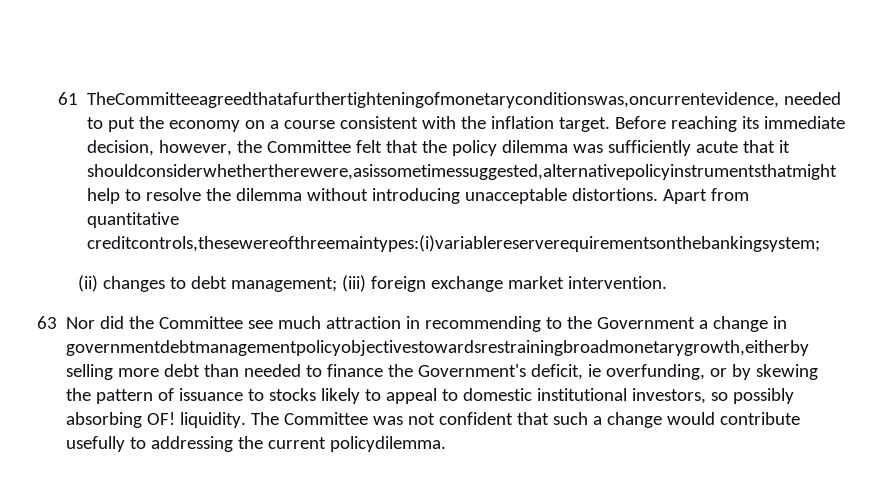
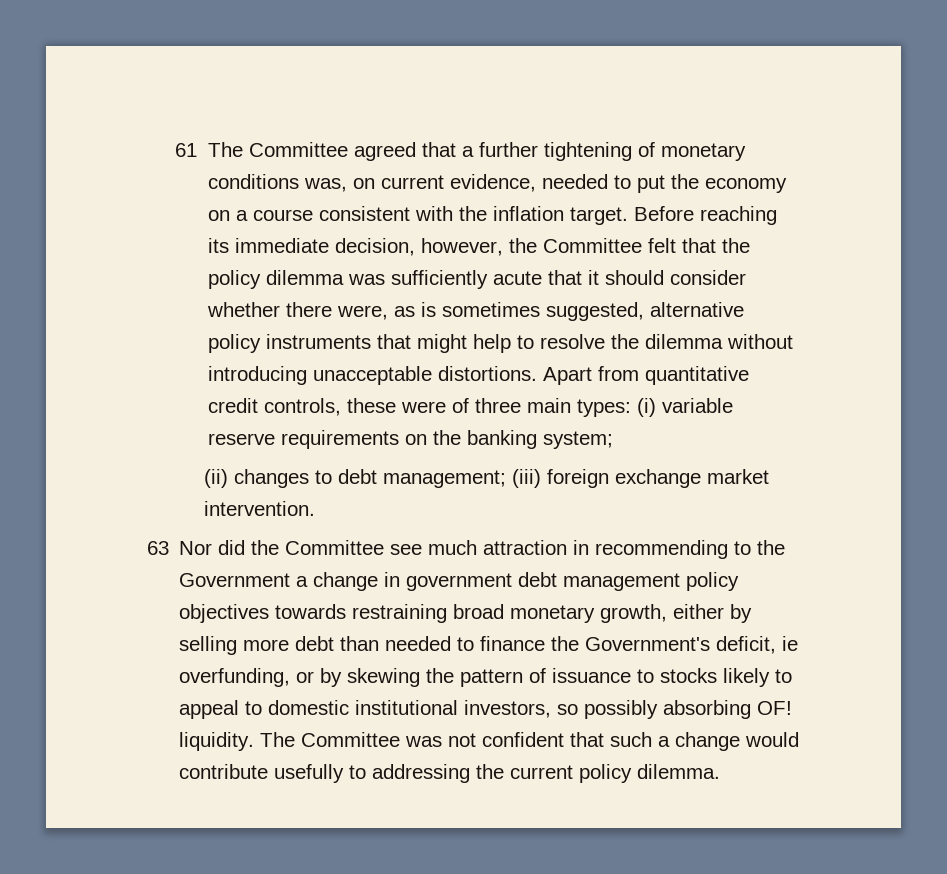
[86,92,779,108] TheCommitteeagreedthatafurthertighteningofmonetaryconditionswas,oncurrentevidence, -> [207,142,746,161] [207,174,536,192] The Committee agreed that a further tightening of monetary conditions was, on current evidence,
[86,164,837,180] shouldconsiderwhethertherewere,asissometimessuggested,alternativepolicyinstrumentsthatmight -> [604,270,746,285] [206,302,744,321] [207,334,467,353] should consider whether there were, as is sometimes suggested, alternative policy instruments that might
[86,235,820,252] creditcontrols,thesewereofthreemaintypes:(i)variablereserverequirementsonthebankingsystem; -> [207,398,733,417] [207,430,613,449] credit controls, these were of three main types: (i) variable reserve requirements on the banking system;
[66,340,810,356] governmentdebtmanagementpolicyobjectivestowardsrestrainingbroadmonetarygrowth,eitherby -> [406,572,740,591] [179,604,753,623] government debt management policy objectives towards restraining broad monetary growth, either by
[330,436,447,452] policydilemma. -> [579,764,721,783] policy dilemma.

